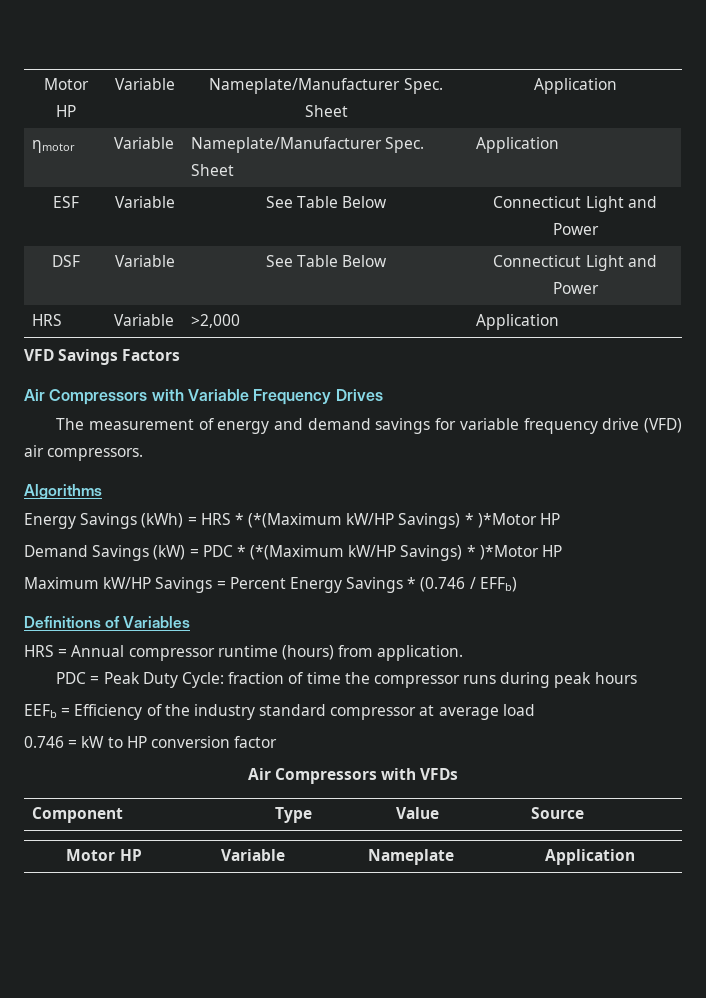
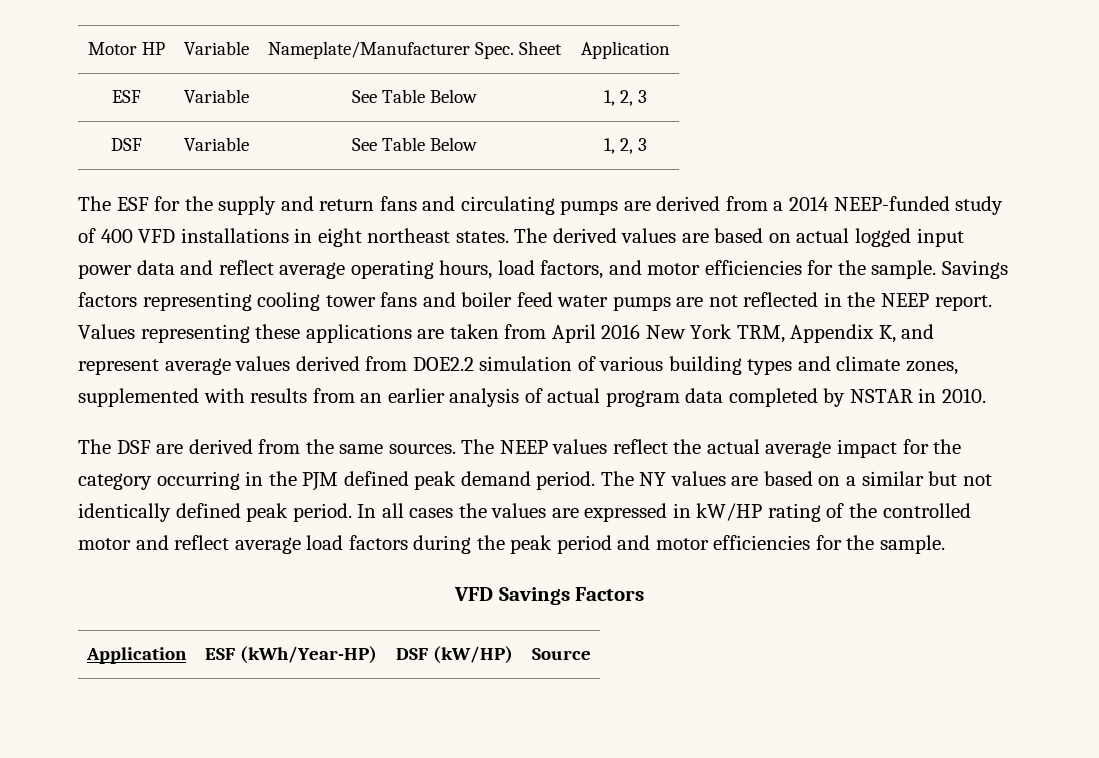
[31,140,75,153] [113,137,174,149] [190,137,425,153] [190,164,234,176] [475,137,559,153] // ηmotor | Variable | Nameplate/Manufacturer Spec. Sheet | Application -> (670, 50) none
[493,196,657,212] [552,223,599,235] Connecticut Light and Power -> [603,90,647,106] 1, 2, 3
[493,255,657,271] [552,282,599,294] [31,314,62,326] [113,314,174,326] [190,314,240,328] [475,314,559,330] [24,349,181,365] [24,389,383,405] [56,418,682,434] [24,445,144,461] [24,484,102,499] [24,513,561,529] [24,545,563,561] [24,577,517,593] [24,616,191,628] [24,645,464,661] [56,672,637,688] [24,704,535,720] [24,736,278,748] [247,768,459,784] [31,807,123,823] [274,807,312,823] [395,807,439,819] [530,807,584,819] [66,849,142,861] [221,849,285,861] [367,849,454,865] [545,849,635,865] Connecticut Light and Power // HRS | Variable | >2,000 | Application // VFD Savings Factors // Air Compressors with Variable Frequency Drives // The measurement of energy and demand savings for variable frequency drive (VFD) air compressors. // Algorithms // Energy Savings (kWh) = HRS * (*(Maximum kW/HP Savings) * )*Motor HP // Demand Savings (kW) = PDC * (*(Maximum kW/HP Savings) * )*Motor HP // Maximum kW/HP Savings = Percent Energy Savings * (0.746 / EFFb) // Definitions of Variables // HRS = Annual compressor runtime (hours) from application. // PDC = Peak Duty Cycle: fraction of time the compressor runs during peak hours // EEFb = Efficiency of the industry standard compressor at average load // 0.746 = kW to HP conversion factor // Air Compressors with VFDs // Component | Type | Value | Source // Motor HP | Variable | Nameplate | Application -> [603,138,647,154] [78,196,1004,215] [78,228,964,247] [78,260,1009,279] [78,292,992,311] [78,324,935,343] [78,356,958,375] [78,388,987,407] [78,439,962,458] [78,471,992,491] [78,503,971,522] [78,535,946,554] [453,587,645,605] [86,647,187,664] [204,646,377,664] [396,646,513,664] [531,648,591,660] 1, 2, 3 // The ESF for the supply and return fans and circulating pumps are derived from a 2014 NEEP-funded study of 400 VFD installations in eight northeast states. The derived values are based on actual logged input power data and reflect average operating hours, load factors, and motor efficiencies for the sample. Savings factors representing cooling tower fans and boiler feed water pumps are not reflected in the NEEP report. Values representing these applications are taken from April 2016 New York TRM, Appendix K, and represent average values derived from DOE2.2 simulation of various building types and climate zones, supplemented with results from an earlier analysis of actual program data completed by NSTAR in 2010. // The DSF are derived from the same sources. The NEEP values reflect the actual average impact for the category occurring in the PJM defined peak demand period. The NY values are based on a similar but not identically defined peak period. In all cases the values are expressed in kW/HP rating of the controlled motor and reflect average load factors during the peak period and motor efficiencies for the sample. // VFD Savings Factors // Application | ESF (kWh/Year-HP) | DSF (kW/HP) | Source

